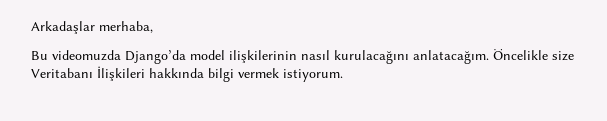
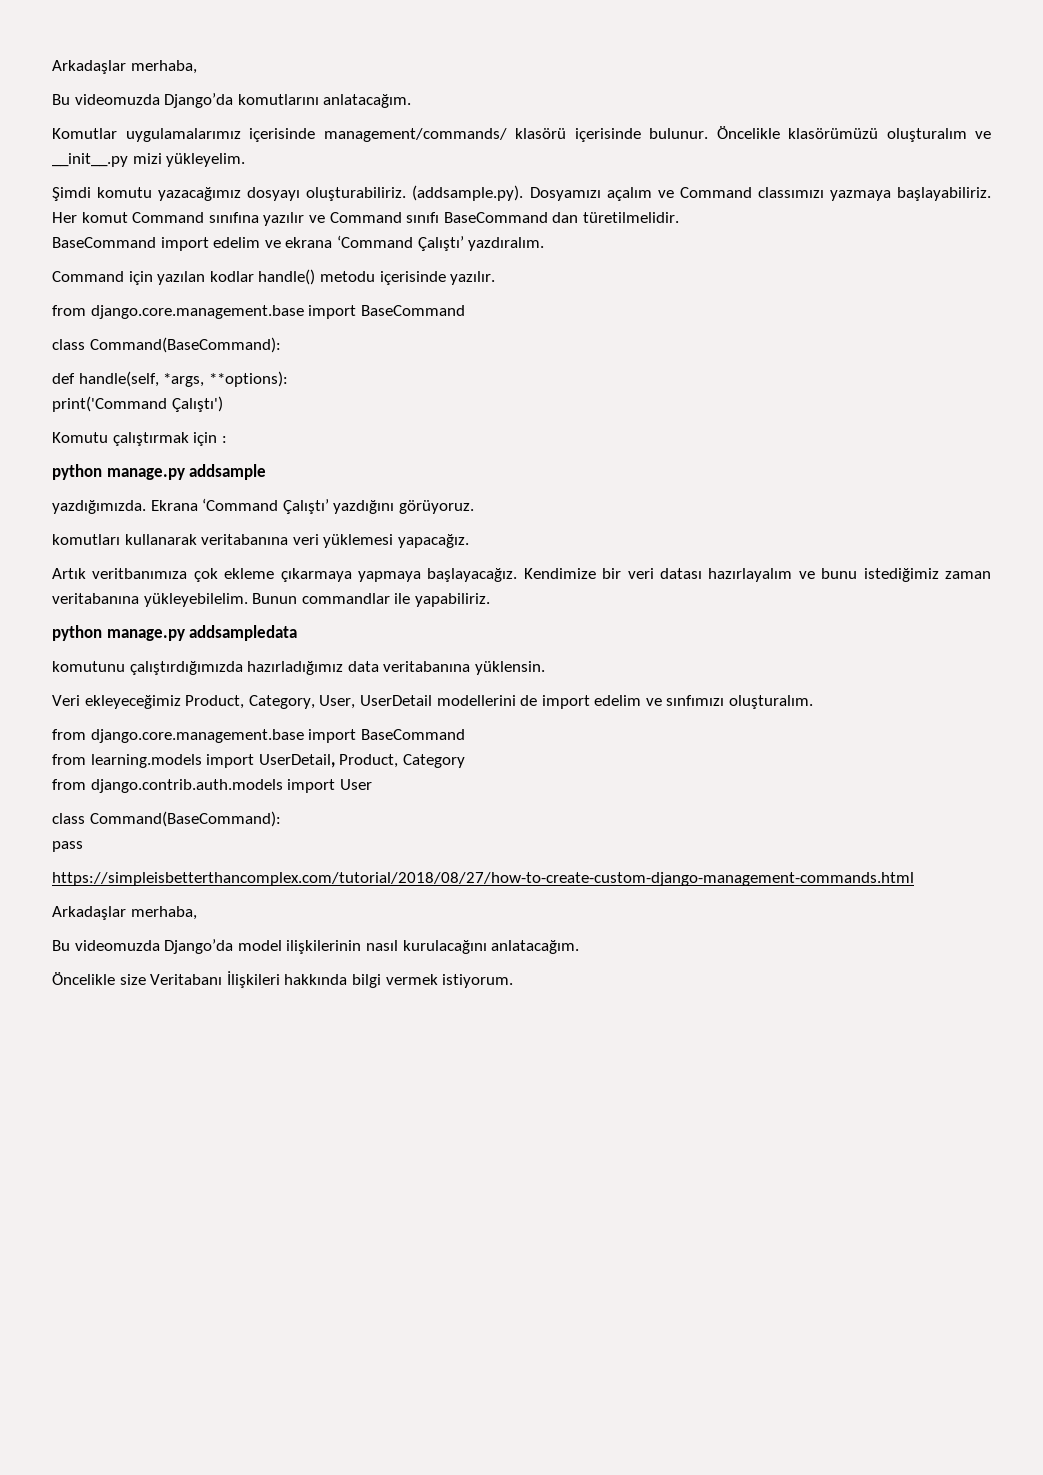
[31,21,153,34] Arkadaşlar merhaba, -> [52,60,197,74] [52,93,412,108] [52,126,991,142] [52,153,246,167] [52,185,992,201] [52,212,679,226] [52,235,545,251] [52,269,496,285] [52,305,465,319] [52,337,281,353] [52,371,288,387] [52,396,223,412] [52,432,227,446] [52,464,267,480] [52,498,474,514] [52,534,469,548] [52,568,991,582] [52,593,490,607] [52,625,298,641] [52,661,545,675] [52,695,814,709] [52,729,465,743] [52,754,465,768] [52,779,372,793] [52,811,281,827] [52,841,83,852] [52,872,914,886] [52,906,197,920] Arkadaşlar merhaba, // Bu videomuzda Django’da komutlarını anlatacağım. // Komutlar uygulamalarımız içerisinde management/commands/ klasörü içerisinde bulunur. Öncelikle klasörümüzü oluşturalım ve __init__.py mizi yükleyelim. // Şimdi komutu yazacağımız dosyayı oluşturabiliriz. (addsample.py). Dosyamızı açalım ve Command classımızı yazmaya başlayabiliriz. Her komut Command sınıfına yazılır ve Command sınıfı BaseCommand dan türetilmelidir. // BaseCommand import edelim ve ekrana ‘Command Çalıştı’ yazdıralım. // Command için yazılan kodlar handle() metodu içerisinde yazılır. // from django.core.management.base import BaseCommand // class Command(BaseCommand): // def handle(self, *args, **options): // print('Command Çalıştı') // Komutu çalıştırmak için : // python manage.py addsample // yazdığımızda. Ekrana ‘Command Çalıştı’ yazdığını görüyoruz. // komutları kullanarak veritabanına veri yüklemesi yapacağız. // Artık veritbanımıza çok ekleme çıkarmaya yapmaya başlayacağız. Kendimize bir veri datası hazırlayalım ve bunu istediğimiz zaman veritabanına yükleyebilelim. Bunun commandlar ile yapabiliriz. // python manage.py addsampledata // komutunu çalıştırdığımızda hazırladığımız data veritabanına yüklensin. // Veri ekleyeceğimiz Product, Category, User, UserDetail modellerini de import edelim ve sınfımızı oluşturalım. // from django.core.management.base import BaseCommand // from learning.models import UserDetail, Product, Category // from django.contrib.auth.models import User // class Command(BaseCommand): // pass // https://simpleisbetterthancomplex.com/tutorial/2018/08/27/how-to-create-custom-django-management-commands.html // Arkadaşlar merhaba,
(489, 57) none -> (580, 947) //

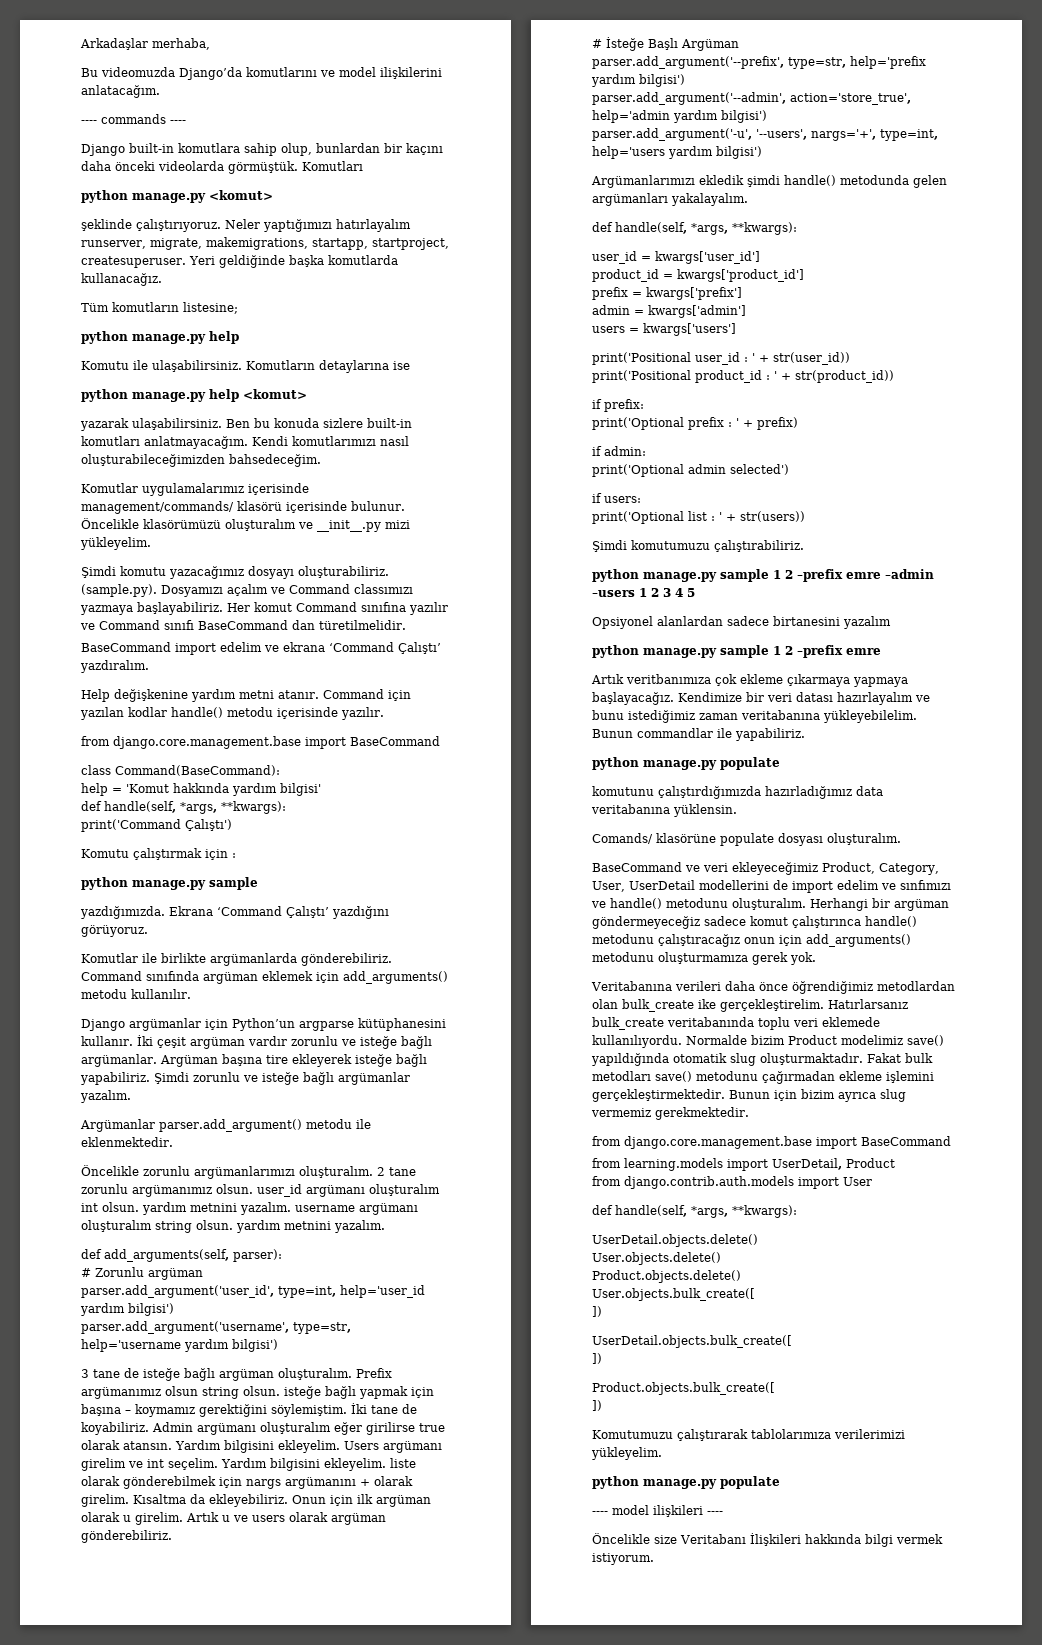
[323,94,412,108] anlatacağım. -> [320,67,442,79] [81,85,160,98] [81,114,186,124] [81,143,443,156] [81,161,363,174] [81,190,273,203] [81,219,411,232] [81,237,449,250] [81,255,398,268] [81,273,162,286] [81,302,238,314] [81,331,239,344] [81,360,410,373] [81,389,307,402] [80,418,412,431] [81,436,409,449] [81,454,321,467] ve model ilişkilerini anlatacağım. // ---- commands ---- // Django built-in komutlara sahip olup, bunlardan bir kaçını daha önceki videolarda görmüştük. Komutları // python manage.py <komut> // şeklinde çalıştırıyoruz. Neler yaptığımızı hatırlayalım runserver, migrate, makemigrations, startapp, startproject, createsuperuser. Yeri geldiğinde başka komutlarda kullanacağız. // Tüm komutların listesine; // python manage.py help // Komutu ile ulaşabilirsiniz. Komutların detaylarına ise // python manage.py help <komut> // yazarak ulaşabilirsiniz. Ben bu konuda sizlere built-in komutları anlatmayacağım. Kendi komutlarımızı nasıl oluşturabileceğimizden bahsedeceğim.
[412,185,524,201] (addsample.py). -> [81,584,157,597] (sample.py).
(545, 244) none -> [81,689,319,702] Help değişkenine yardım metni atanır.
[52,371,288,387] // def handle(self, *args, **options): -> [81,783,321,796] [81,801,286,814] // help = 'Komut hakkında yardım bilgisi' // def handle(self, *args, **kwargs):
[189,464,267,480] addsample -> [209,877,258,890] sample
[52,534,469,548] komutları kullanarak veritabanına veri yüklemesi yapacağız. -> [81,953,392,966] [81,971,448,984] [81,989,191,999] [81,1018,446,1031] [81,1035,432,1049] [81,1054,427,1067] [80,1072,410,1085] [80,1090,131,1103] [80,1119,371,1132] [81,1137,173,1147] [81,1165,416,1179] [81,1184,440,1197] [81,1202,418,1215] [81,1220,385,1233] [81,1249,282,1262] [81,1267,203,1280] [81,1285,425,1298] [80,1303,174,1316] [81,1321,351,1334] [81,1339,278,1352] [81,1368,392,1381] [81,1386,434,1399] [81,1403,417,1417] [81,1422,445,1435] [81,1440,442,1453] [81,1458,416,1471] [81,1476,413,1489] [81,1494,431,1507] [81,1512,386,1525] [81,1530,172,1543] [592,37,739,51] [592,56,926,69] [591,74,685,87] [592,92,911,105] [592,110,767,123] [592,128,938,141] [592,146,762,159] [591,175,947,188] [592,193,748,206] [592,222,797,235] [592,251,760,264] [592,269,804,282] [592,287,742,300] [592,305,746,318] [592,323,736,336] [592,352,850,365] [592,370,894,383] [592,399,644,412] [592,417,798,430] [592,446,646,456] [592,464,789,477] [592,493,641,503] [592,511,805,524] [592,540,804,552] [592,569,934,582] [592,588,695,597] [592,616,891,629] [592,645,881,658] Komutlar ile birlikte argümanlarda gönderebiliriz. Command sınıfında argüman eklemek için add_arguments() metodu kullanılır. // Django argümanlar için Python’un argparse kütüphanesini kullanır. İki çeşit argüman vardır zorunlu ve isteğe bağlı argümanlar. Argüman başına tire ekleyerek isteğe bağlı yapabiliriz. Şimdi zorunlu ve isteğe bağlı argümanlar yazalım. // Argümanlar parser.add_argument() metodu ile eklenmektedir. // Öncelikle zorunlu argümanlarımızı oluşturalım. 2 tane zorunlu argümanımız olsun. user_id argümanı oluşturalım int olsun. yardım metnini yazalım. username argümanı oluşturalım string olsun. yardım metnini yazalım. // def add_arguments(self, parser): // # Zorunlu argüman // parser.add_argument('user_id', type=int, help='user_id yardım bilgisi') // parser.add_argument('username', type=str, help='username yardım bilgisi') // 3 tane de isteğe bağlı argüman oluşturalım. Prefix argümanımız olsun string olsun. isteğe bağlı yapmak için başına – koymamız gerektiğini söylemiştim. İki tane de koyabiliriz. Admin argümanı oluşturalım eğer girilirse true olarak atansın. Yardım bilgisini ekleyelim. Users argümanı girelim ve int seçelim. Yardım bilgisini ekleyelim. liste olarak gönderebilmek için nargs argümanını + olarak girelim. Kısaltma da ekleyebiliriz. Onun için ilk argüman olarak u girelim. Artık u ve users olarak argüman gönderebiliriz. // # İsteğe Başlı Argüman // parser.add_argument('--prefix', type=str, help='prefix yardım bilgisi') // parser.add_argument('--admin', action='store_true', help='admin yardım bilgisi') // parser.add_argument('-u', '--users', nargs='+', type=int, help='users yardım bilgisi') // Argümanlarımızı ekledik şimdi handle() metodunda gelen argümanları yakalayalım. // def handle(self, *args, **kwargs): // user_id = kwargs['user_id'] // product_id = kwargs['product_id'] // prefix = kwargs['prefix'] // admin = kwargs['admin'] // users = kwargs['users'] // print('Positional user_id : ' + str(user_id)) // print('Positional product_id : ' + str(product_id)) // if prefix: // print('Optional prefix : ' + prefix) // if admin: // print('Optional admin selected') // if users: // print('Optional list : ' + str(users)) // Şimdi komutumuzu çalıştırabiliriz. // python manage.py sample 1 2 –prefix emre –admin –users 1 2 3 4 5 // Opsiyonel alanlardan sadece birtanesini yazalım // python manage.py sample 1 2 –prefix emre
[189,625,298,641] addsampledata -> [720,757,780,770] populate
[52,695,80,706] Veri -> [592,833,901,846] [592,862,728,872] Comands/ klasörüne populate dosyası oluşturalım. // BaseCommand ve veri
[729,695,814,709] oluşturalım. -> [591,898,949,911] [592,916,917,929] [592,934,911,947] [592,952,816,965] [591,981,955,994] [592,999,908,1012] [592,1017,880,1030] [592,1035,944,1048] [591,1053,933,1066] [592,1071,934,1084] [592,1089,906,1102] [591,1107,749,1120] ve handle() metodunu oluşturalım. Herhangi bir argüman göndermeyeceğiz sadece komut çalıştırınca handle() metodunu çalıştıracağız onun için add_arguments() metodunu oluşturmamıza gerek yok. // Veritabanına verileri daha önce öğrendiğimiz metodlardan olan bulk_create ike gerçekleştirelim. Hatırlarsanız bulk_create veritabanında toplu veri eklemede kullanılıyordu. Normalde bizim Product modelimiz save() yapıldığında otomatik slug oluşturmaktadır. Fakat bulk metodları save() metodunu çağırmadan ekleme işlemini gerçekleştirmektedir. Bunun için bizim ayrıca slug vermemiz gerekmektedir.
[339,754,465,768] Product, Category -> [846,1158,895,1168] Product
[52,811,281,827] [52,841,83,852] [52,872,914,886] [52,906,197,920] [52,939,580,954] class Command(BaseCommand): // pass // https://simpleisbetterthancomplex.com/tutorial/2018/08/27/how-to-create-custom-django-management-commands.html // Arkadaşlar merhaba, // Bu videomuzda Django’da model ilişkilerinin nasıl kurulacağını anlatacağım. -> [592,1205,797,1218] [592,1234,758,1247] [592,1252,721,1265] [592,1270,741,1283] [592,1288,755,1301] [592,1306,602,1317] [592,1335,792,1348] [592,1353,602,1364] [592,1382,775,1395] [592,1400,602,1411] [592,1429,905,1441] [591,1447,662,1460] [592,1476,780,1489] [592,1505,723,1517] def handle(self, *args, **kwargs): // UserDetail.objects.delete() // User.objects.delete() // Product.objects.delete() // User.objects.bulk_create([ // ]) // UserDetail.objects.bulk_create([ // ]) // Product.objects.bulk_create([ // ]) // Komutumuzu çalıştırarak tablolarımıza verilerimizi yükleyelim. // python manage.py populate // ---- model ilişkileri ----

